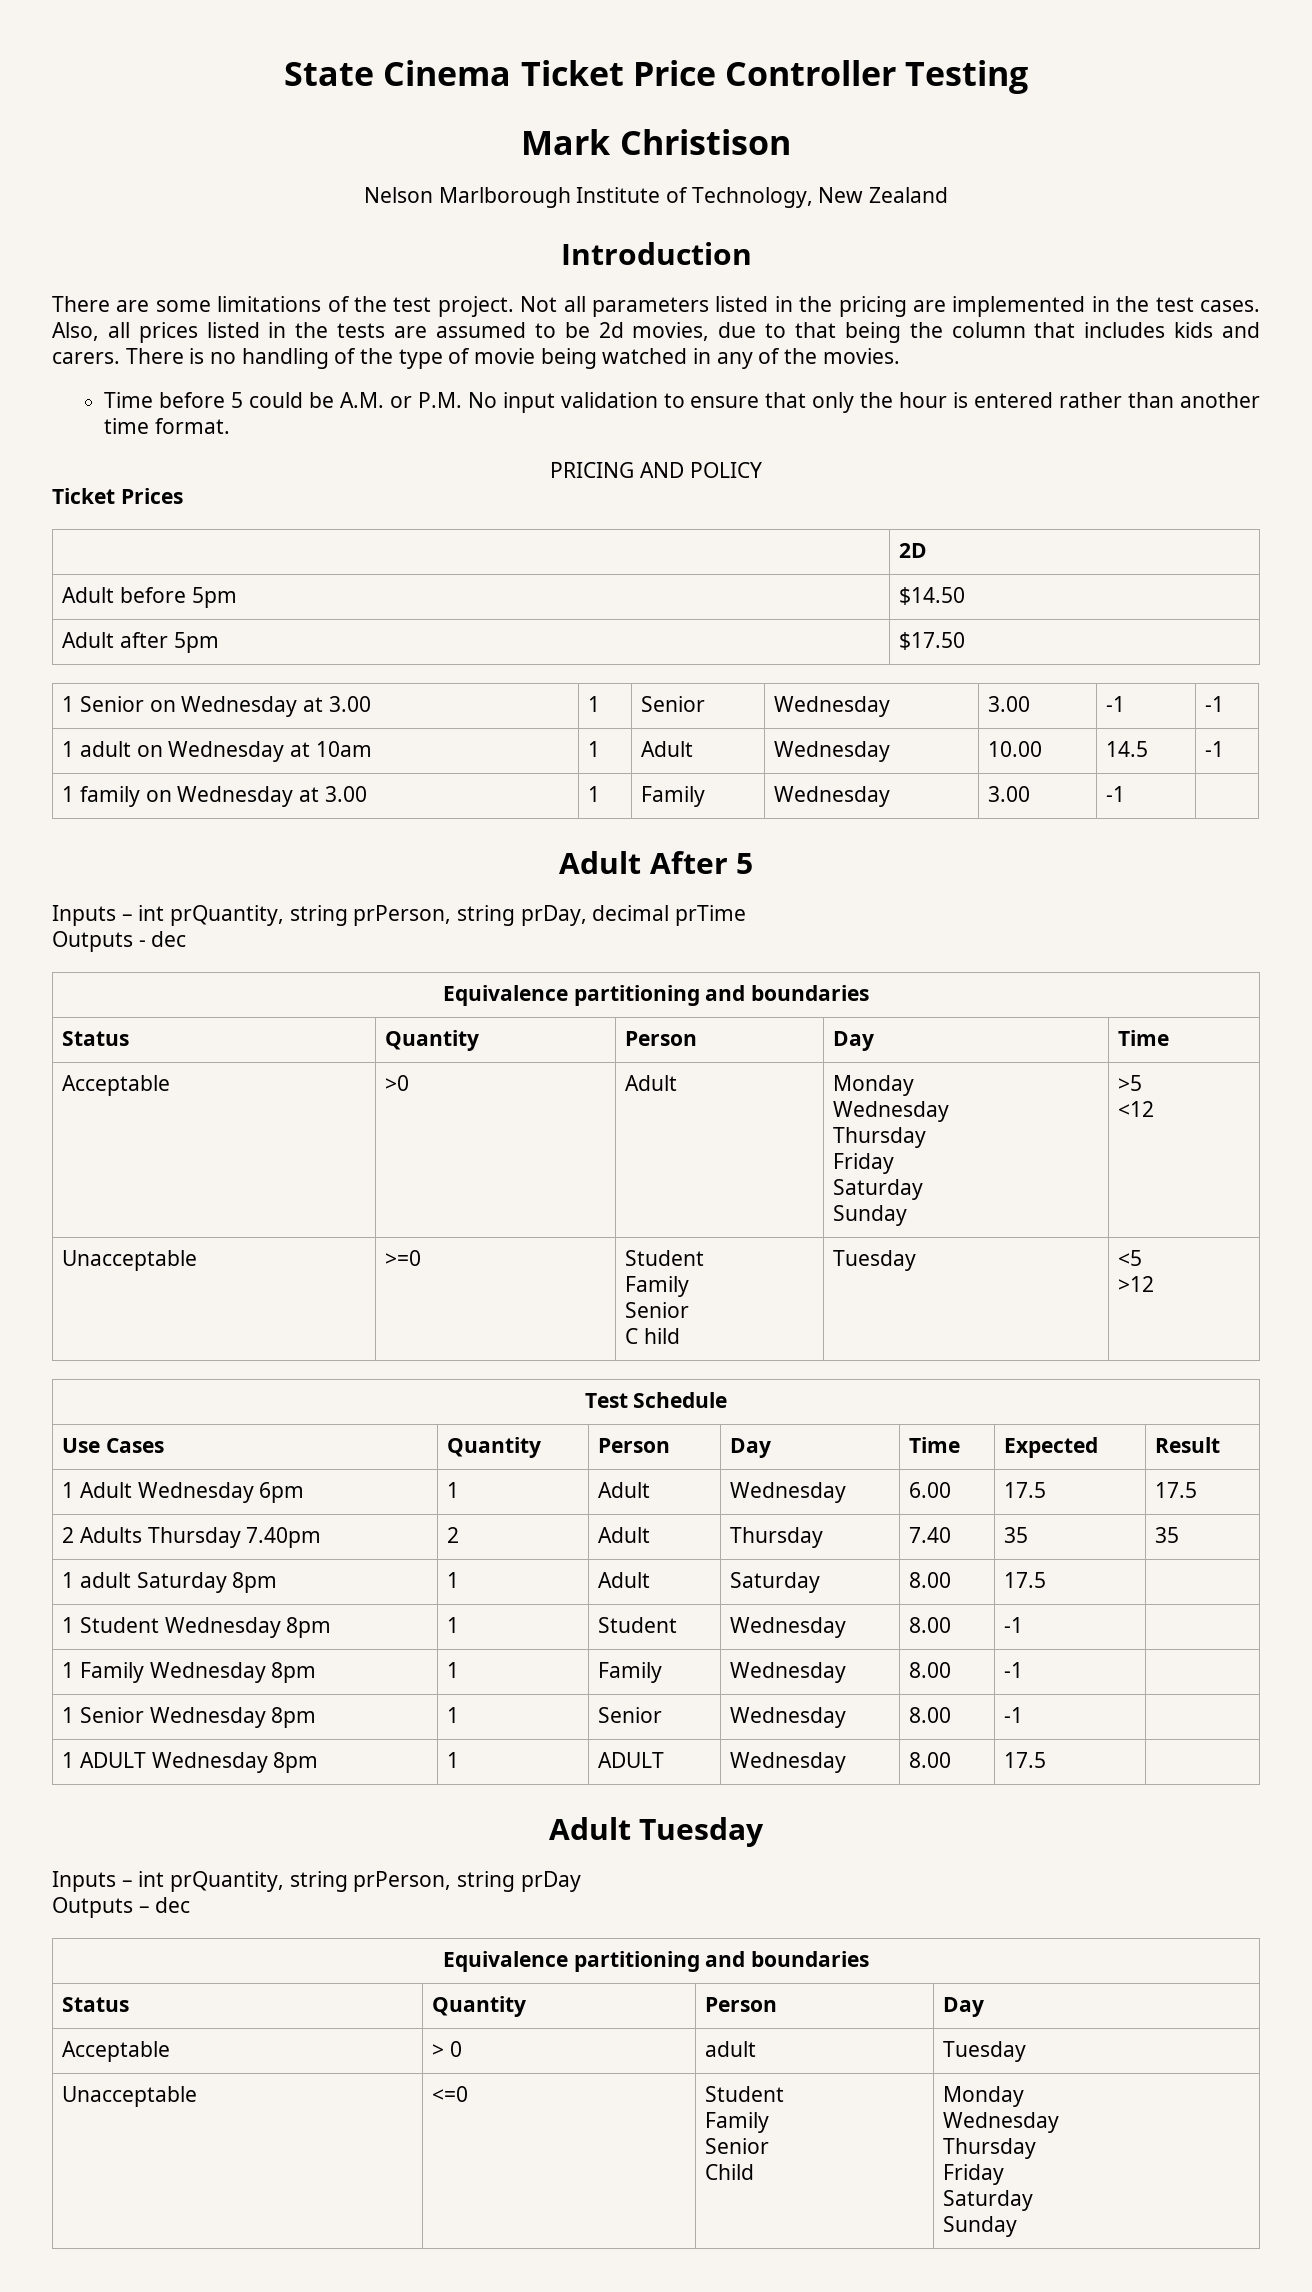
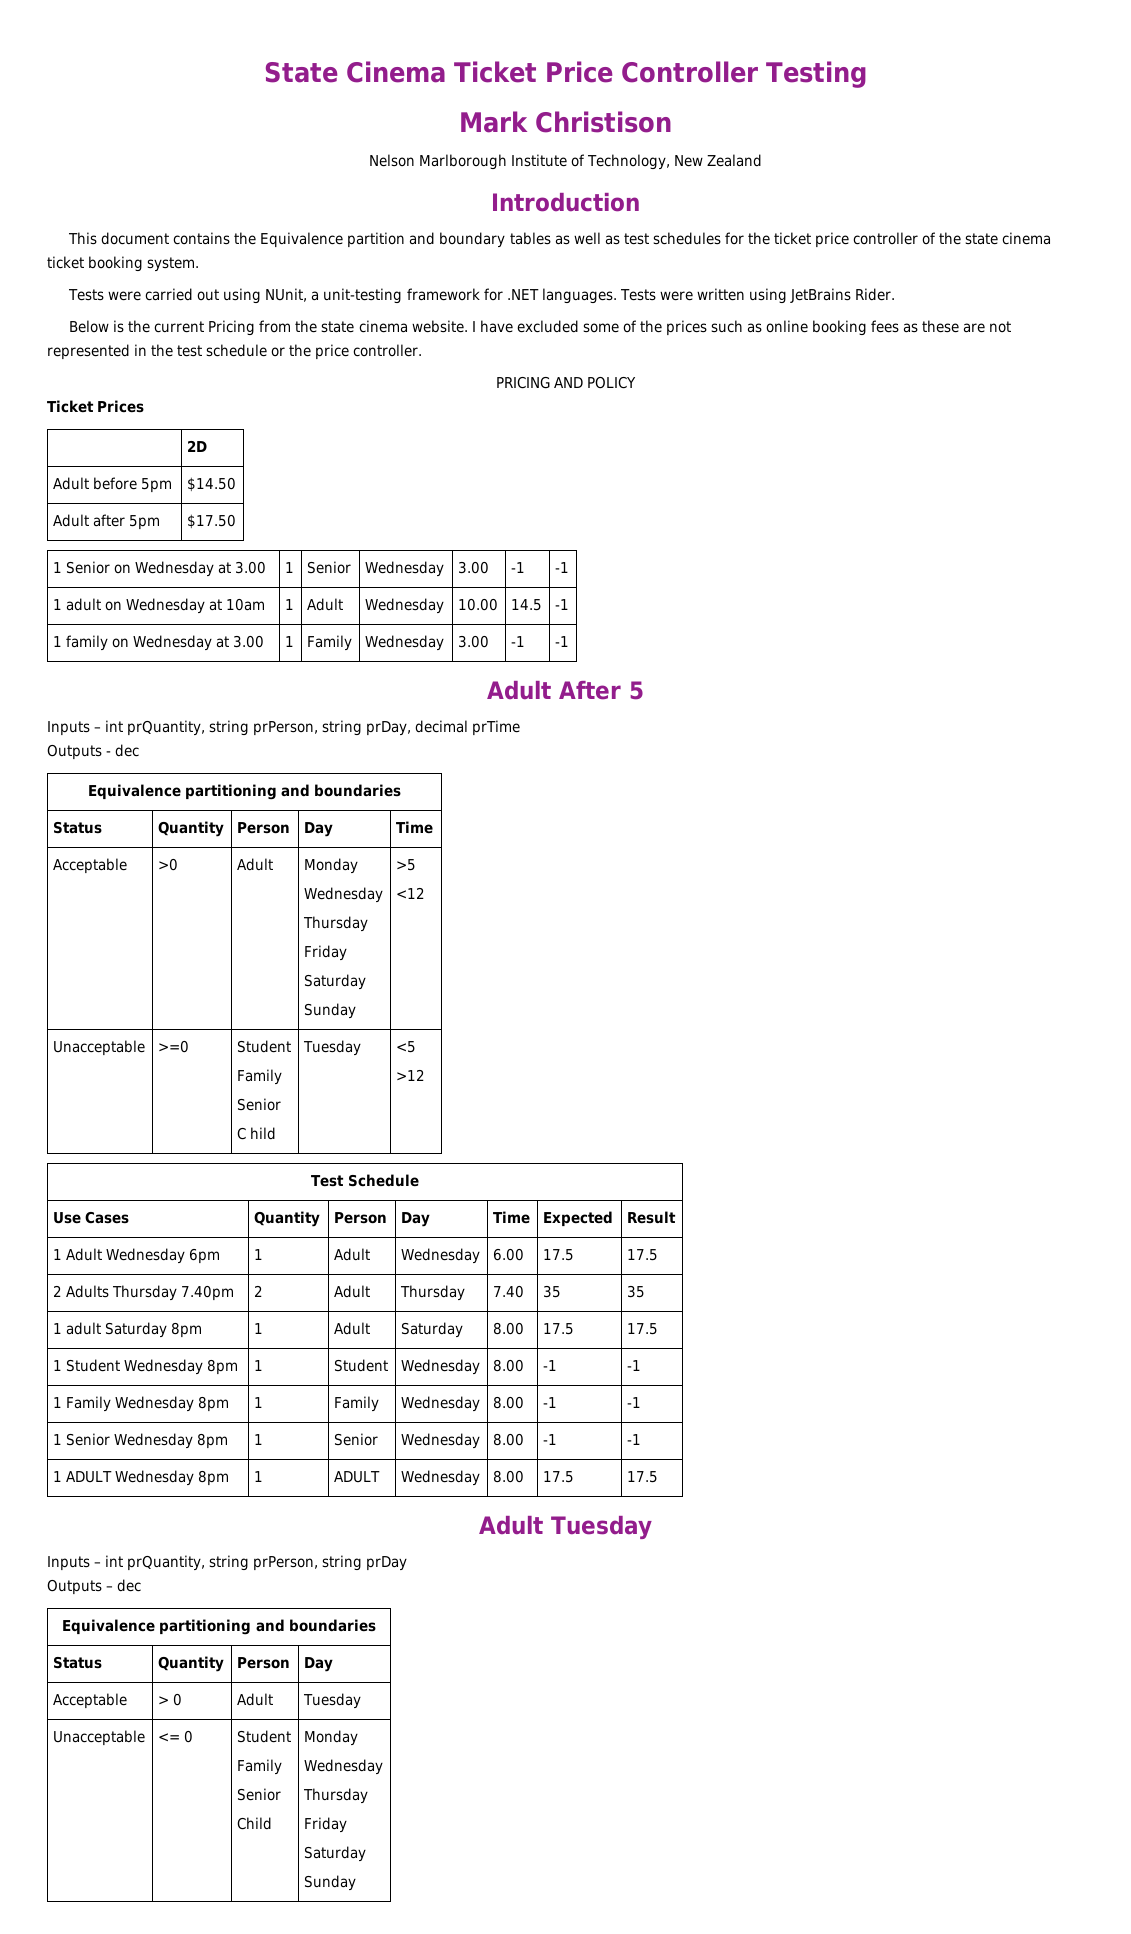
[52,296,1260,317] [52,322,1260,343] [52,348,900,369] [104,392,1260,413] [104,418,230,434] There are some limitations of the test project. Not all parameters listed in the pricing are implemented in the test cases. Also, all prices listed in the tests are assumed to be 2d movies, due to that being the column that includes kids and carers. There is no handling of the type of movie being watched in any of the movies. // Time before 5 could be A.M. or P.M. No input validation to ensure that only the hour is entered rather than another time format. -> [68,232,1052,248] [47,256,200,272] [68,288,895,304] [69,320,1012,336] [47,344,423,360] This document contains the Equivalence partition and boundary tables as well as test schedules for the ticket price controller of the state cinema ticket booking system. // Tests were carried out using NUnit, a unit-testing framework for .NET languages. Tests were written using JetBrains Rider. // Below is the current Pricing from the state cinema website. I have excluded some of the prices such as online booking fees as these are not represented in the test schedule or the price controller.
(1126, 794) none -> [555,636,570,647] -1
(1047, 1580) none -> [627,1323,659,1335] 17.5
(1024, 1625) none -> [627,1360,642,1371] -1
(1024, 1670) none -> [627,1397,642,1408] -1
(1024, 1715) none -> [627,1434,642,1445] -1
(1047, 1760) none -> [627,1471,659,1483] 17.5
[705,2041,757,2057] adult -> [237,1693,274,1706] Adult
[432,2086,469,2102] <=0 -> [158,1730,194,1743] <= 0

